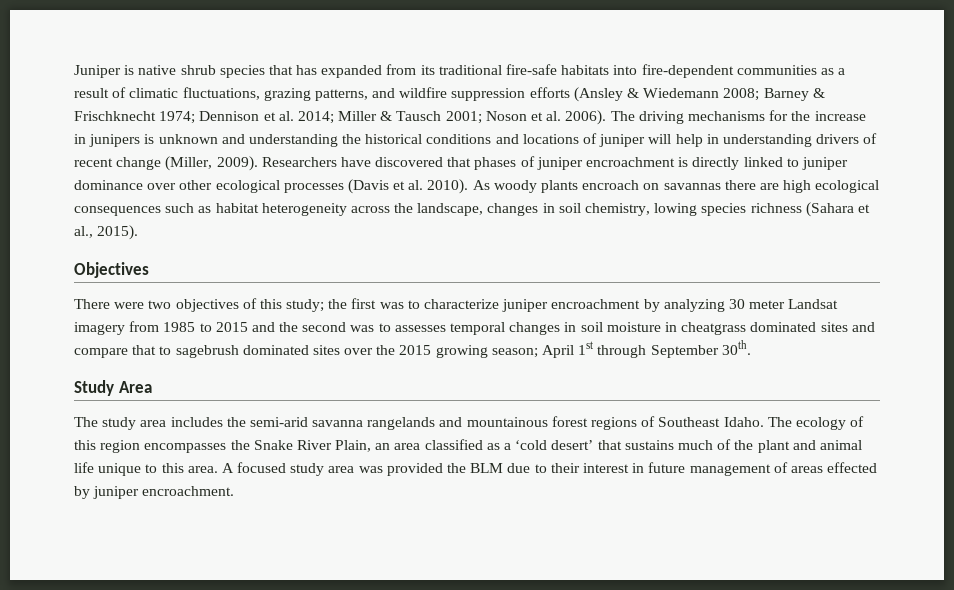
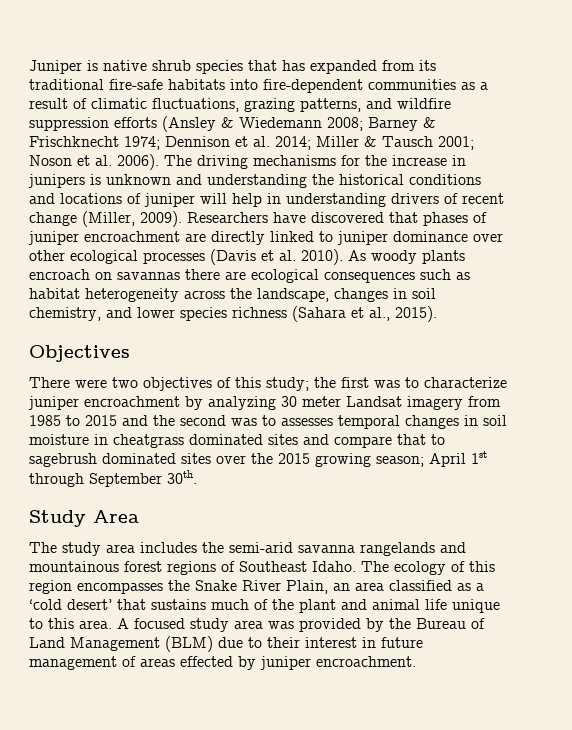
[678,157,689,167] is -> [185,233,206,242] are
[783,180,812,193] high -> (246, 275) none
[654,203,698,216] lowing -> [106,307,175,318] and lower
[447,463,504,473] the BLM -> [366,618,485,632] [29,636,213,652] by the Bureau of Land Management (BLM)

